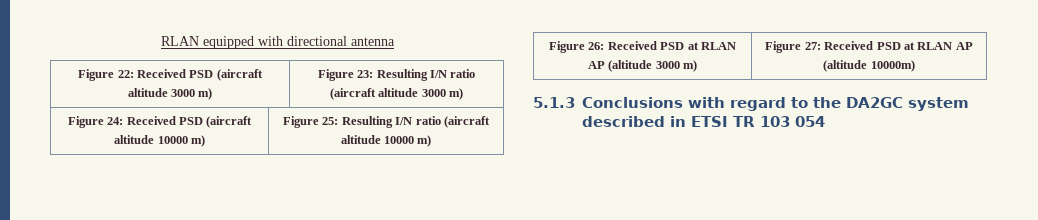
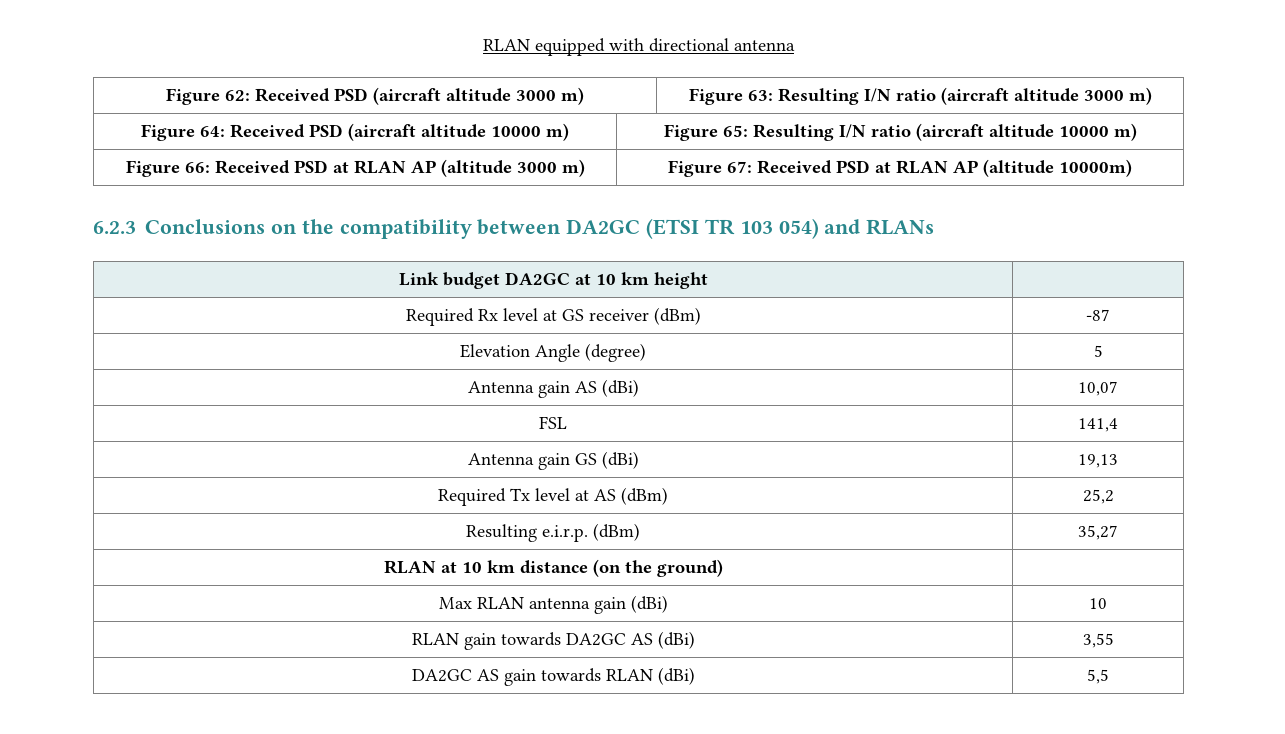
[117,70,134,78] 22: -> [225,90,250,101] 62:
[357,70,374,78] 23: -> [747,90,773,101] 63:
[107,117,124,125] 24: -> [200,126,225,137] 64:
[322,117,339,125] 25: -> [722,125,748,137] 65:
[588,42,605,50] 26: -> [184,162,210,173] 66:
[804,42,821,50] 27: -> [727,161,752,173] 67:
[533,97,969,111] [582,116,825,127] 5.1.3 Conclusions with regard to the DA2GC system described in ETSI TR 103 054 -> [93,218,935,239] [398,272,708,289] [405,307,701,326] [1086,309,1110,321] [460,343,646,362] [1093,345,1103,357] [467,379,639,398] [1078,381,1118,396] [539,416,567,429] [1078,418,1118,432] [467,451,639,470] [1078,454,1118,468] [438,487,668,506] [1082,489,1114,504] [466,523,640,542] [1078,525,1118,540] [383,559,723,577] [438,595,668,614] [1089,598,1107,609] [411,631,695,650] [1082,633,1114,648] [411,667,695,686] [1087,669,1109,684] 6.2.3 Conclusions on the compatibility between DA2GC (ETSI TR 103 054) and RLANs // Link budget DA2GC at 10 km height | // Required Rx level at GS receiver (dBm) | -87 // Elevation Angle (degree) | 5 // Antenna gain AS (dBi) | 10,07 // FSL | 141,4 // Antenna gain GS (dBi) | 19,13 // Required Tx level at AS (dBm) | 25,2 // Resulting e.i.r.p. (dBm) | 35,27 // RLAN at 10 km distance (on the ground) | // Max RLAN antenna gain (dBi) | 10 // RLAN gain towards DA2GC AS (dBi) | 3,55 // DA2GC AS gain towards RLAN (dBi) | 5,5

